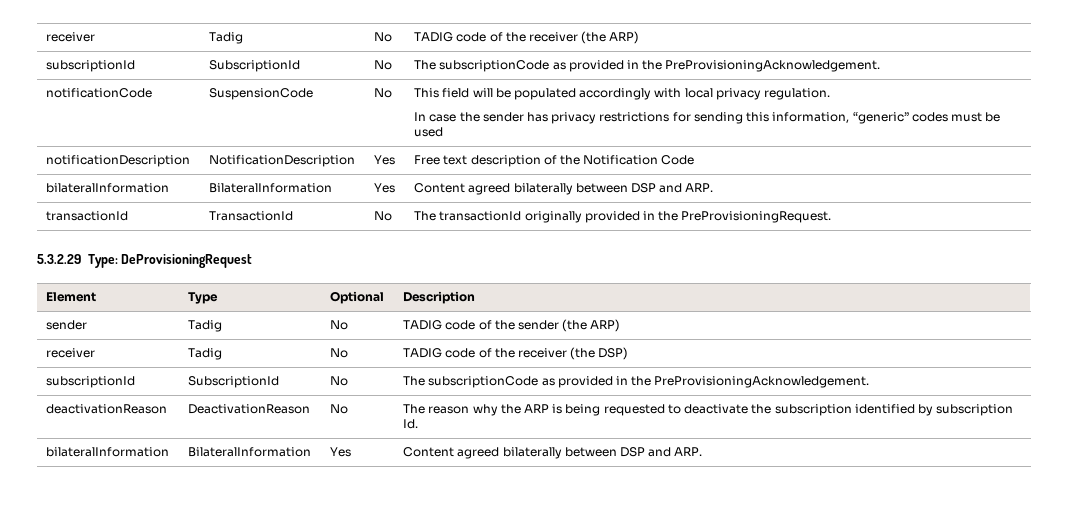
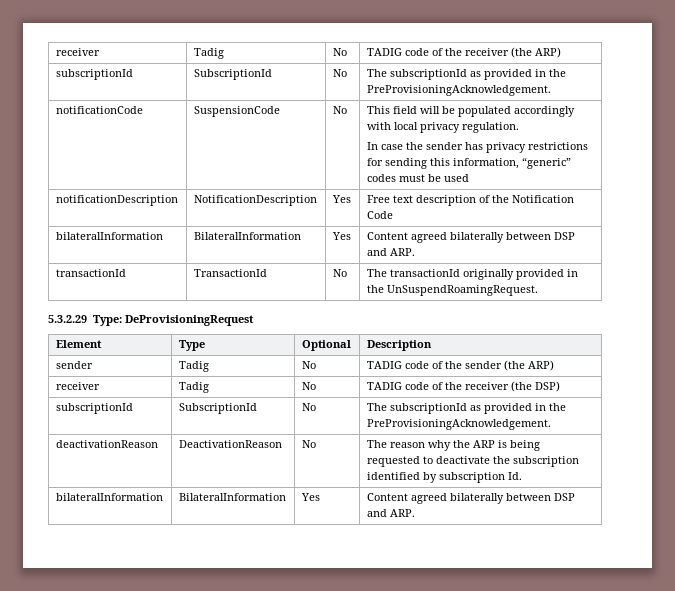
[439,60,550,72] subscriptionCode -> [389,69,467,80] subscriptionId
[681,211,832,223] PreProvisioningRequest. -> [386,285,538,296] UnSuspendRoamingRequest.
[428,376,539,388] subscriptionCode -> [389,403,467,414] subscriptionId

